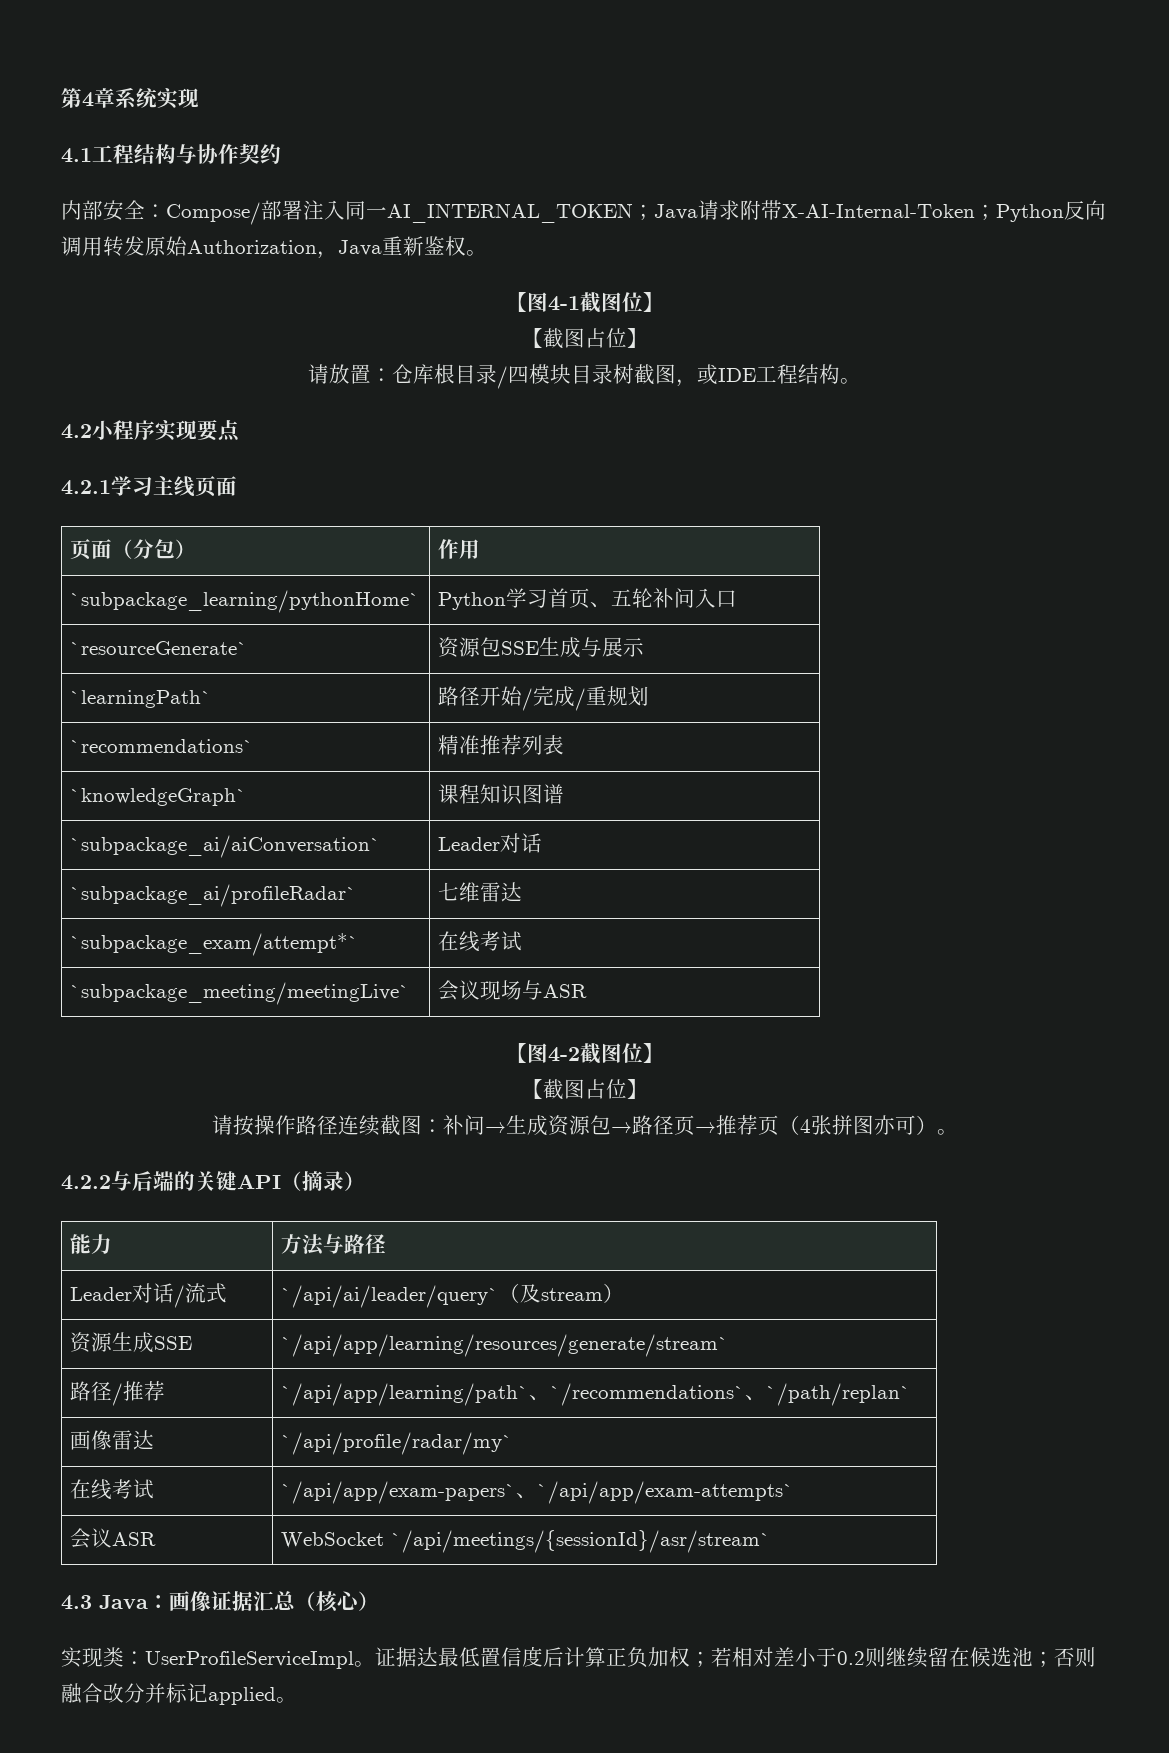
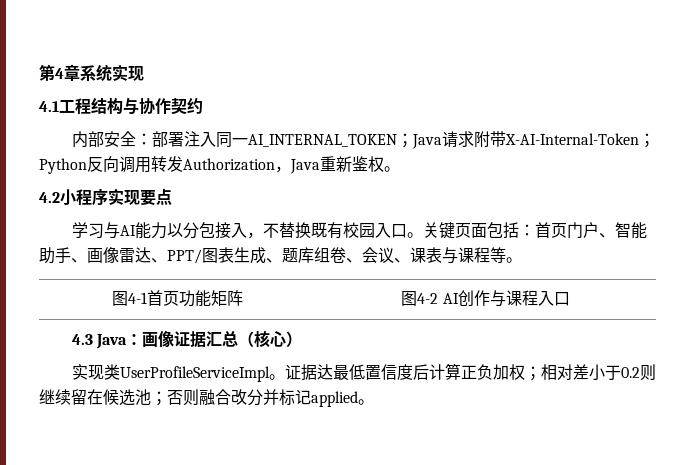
[166,202,261,225] Compose/ -> (152, 139) none
[145,236,188,256] 原始 -> (183, 164) none
[505,292,664,313] [521,328,648,349] [308,364,861,389] // 【图4-1截图位】 // 【截图占位】 // 请放置：仓库根目录/四模块目录树截图，或IDE工程结构。 -> (400, 169) none
[61,476,237,497] [69,539,196,560] [437,539,480,559] [69,590,420,613] [437,588,737,610] [69,641,248,655] [437,637,644,658] [69,690,212,708] [437,686,649,711] [69,739,254,753] [437,735,564,755] [69,788,247,806] [437,784,564,805] [69,835,381,858] [437,833,542,853] [69,884,357,907] [437,882,522,902] [69,933,359,956] [437,931,522,952] [69,982,410,1005] [437,980,587,1001] [505,1043,664,1064] [521,1079,648,1100] [211,1115,958,1136] [61,1171,365,1191] [69,1234,112,1254] [280,1234,386,1256] [69,1283,227,1308] [280,1283,624,1308] [69,1332,192,1353] [280,1334,729,1357] [69,1381,165,1406] [280,1383,911,1406] [69,1430,154,1450] [280,1432,513,1455] [69,1479,154,1500] [280,1481,794,1504] [69,1528,156,1549] [280,1530,771,1553] 4.2.1学习主线页面 // 页面（分包） | 作用 // `subpackage_learning/pythonHome` | Python学习首页、五轮补问入口 // `resourceGenerate` | 资源包SSE生成与展示 // `learningPath` | 路径开始/完成/重规划 // `recommendations` | 精准推荐列表 // `knowledgeGraph` | 课程知识图谱 // `subpackage_ai/aiConversation` | Leader对话 // `subpackage_ai/profileRadar` | 七维雷达 // `subpackage_exam/attempt*` | 在线考试 // `subpackage_meeting/meetingLive` | 会议现场与ASR // 【图4-2截图位】 // 【截图占位】 // 请按操作路径连续截图：补问→生成资源包→路径页→推荐页（4张拼图亦可）。 // 4.2.2与后端的关键API（摘录） // 能力 | 方法与路径 // Leader对话/流式 | `/api/ai/leader/query`（及stream） // 资源生成SSE | `/api/app/learning/resources/generate/stream` // 路径/推荐 | `/api/app/learning/path`、`/recommendations`、`/path/replan` // 画像雷达 | `/api/profile/radar/my` // 在线考试 | `/api/app/exam-papers`、`/api/app/exam-attempts` // 会议ASR | WebSocket `/api/meetings/{sessionId}/asr/stream` -> [71,222,647,239] [39,247,522,264] [112,290,243,307] [401,290,570,307] 学习与AI能力以分包接入，不替换既有校园入口。关键页面包括：首页门户、智能助手、画像雷达、PPT/图表生成、题库组卷、会议、课表与课程等。 // 图4-1首页功能矩阵 | 图4-2 AI创作与课程入口
[124,1651,145,1665] ： -> (120, 372) none
[711,1647,732,1667] 若 -> (541, 373) none

